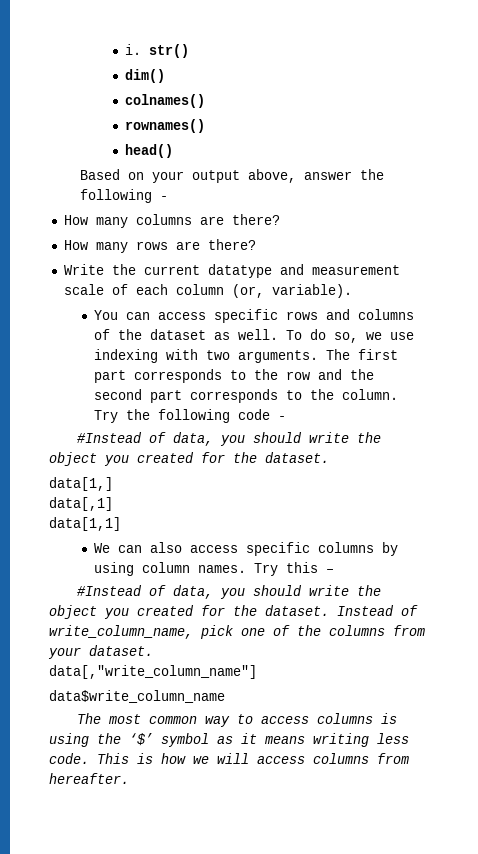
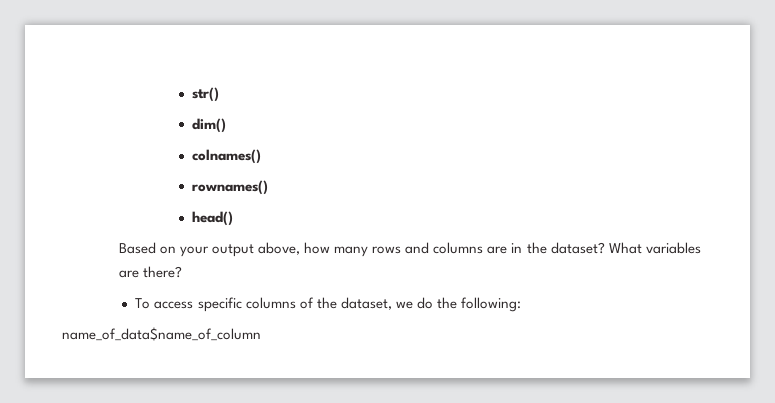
[124,44,141,55] i. -> (192, 94) none
[303,169,384,180] [79,189,168,203] [63,214,280,228] [63,239,256,253] [63,264,400,278] [63,284,352,298] [94,309,415,323] [94,329,415,343] [94,349,399,363] [94,369,375,383] [94,389,399,403] [94,409,287,423] [77,432,382,446] [49,452,329,466] [49,477,113,491] [49,497,113,511] [49,517,121,531] [94,542,399,556] [94,562,335,576] [77,585,382,599] [49,605,418,619] [49,625,425,639] [48,645,153,659] [49,665,257,679] [49,690,225,703] [77,713,398,727] [49,733,409,747] [49,753,409,764] [49,773,129,784] answer the following - // How many columns are there? // How many rows are there? // Write the current datatype and measurement scale of each column (or, variable). // You can access specific rows and columns of the dataset as well. To do so, we use indexing with two arguments. The first part corresponds to the row and the second part corresponds to the column. Try the following code - // #Instead of data, you should write the object you created for the dataset. // data[1,] // data[,1] // data[1,1] // We can also access specific columns by using column names. Try this – // #Instead of data, you should write the object you created for the dataset. Instead of write_column_name, pick one of the columns from your dataset. // data[,"write_column_name"] // data$write_column_name // The most common way to access columns is using the ‘$’ symbol as it means writing less code. This is how we will access columns from hereafter. -> [304,242,701,257] [118,266,182,278] [135,297,521,312] [62,327,261,341] how many rows and columns are in the dataset? What variables are there? // To access specific columns of the dataset, we do the following: // name_of_data$name_of_column

